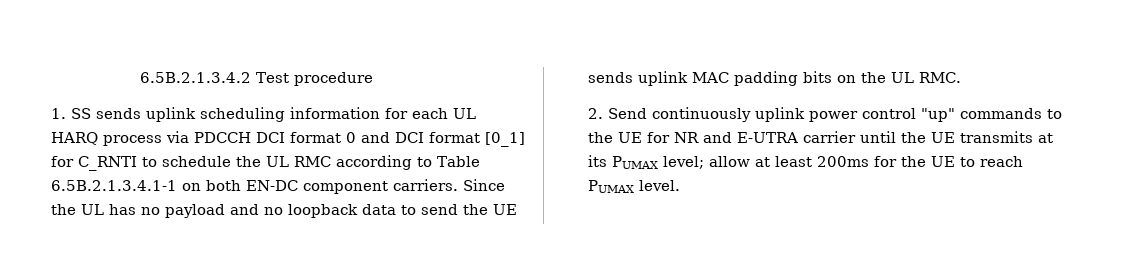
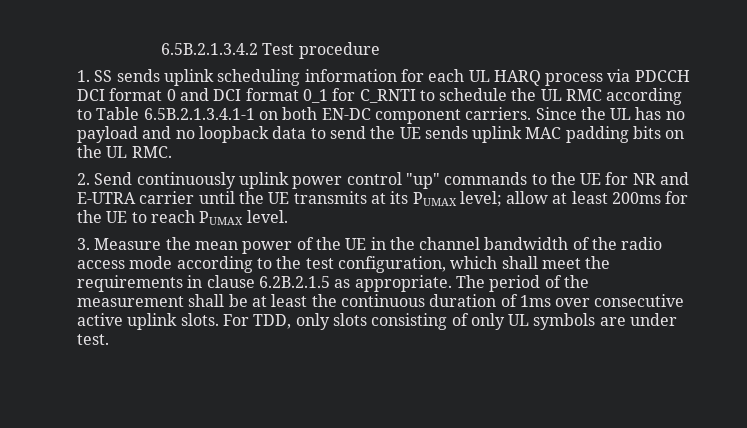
[485,132,526,147] [0_1] -> [302,89,328,103] 0_1
(681, 185) none -> [76,237,663,254] [76,256,611,273] [76,275,589,292] [76,294,685,307] [76,313,678,330] [76,334,109,345] // 3. Measure the mean power of the UE in the channel bandwidth of the radio access mode according to the test configuration, which shall meet the requirements in clause 6.2B.2.1.5 as appropriate. The period of the measurement shall be at least the continuous duration of 1ms over consecutive active uplink slots. For TDD, only slots consisting of only UL symbols are under test.

